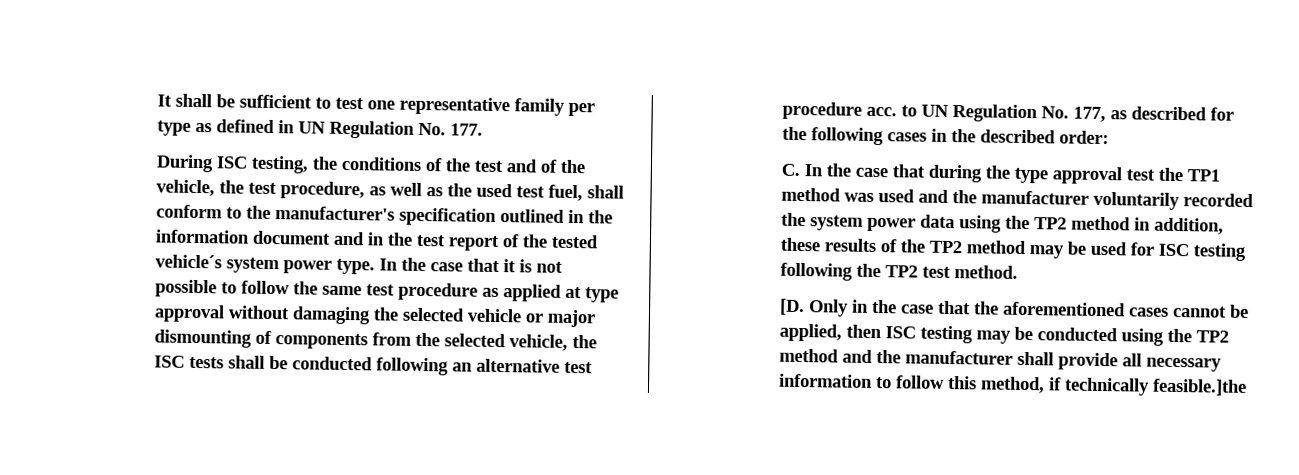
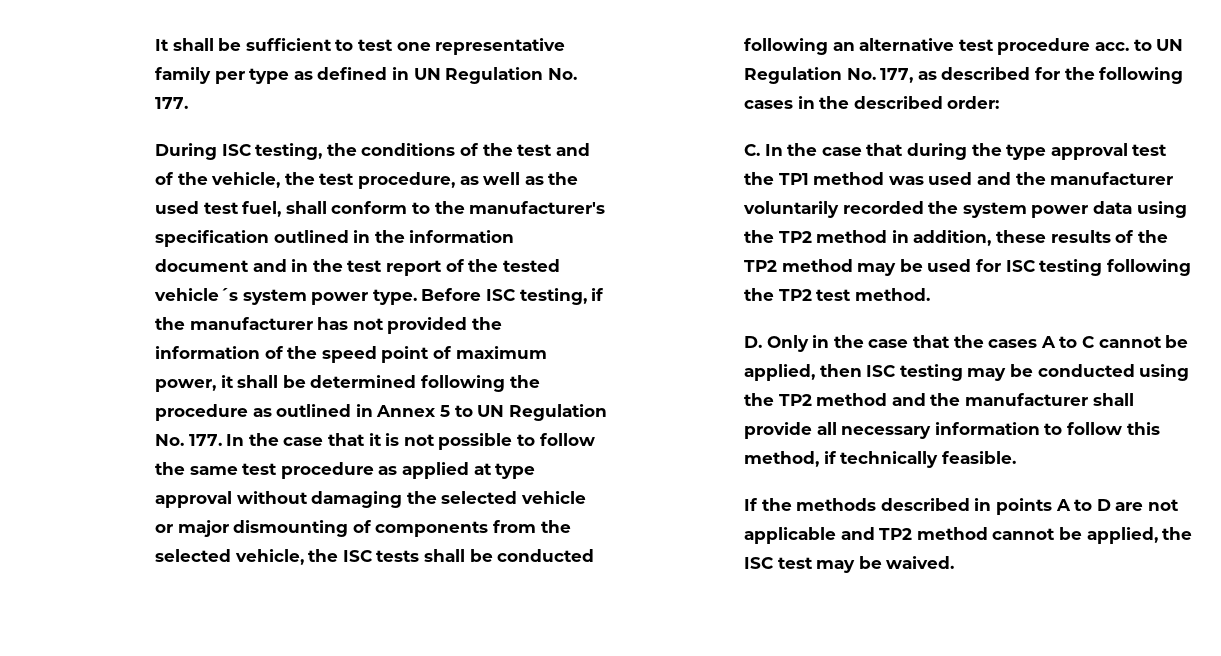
(376, 266) none -> [421,288,605,305] [155,317,502,334] [155,346,547,363] [155,375,540,392] [155,404,607,421] [155,434,222,446] Before ISC testing, if the manufacturer has not provided the information of the speed point of maximum power, it shall be determined following the procedure as outlined in Annex 5 to UN Regulation No. 177.
[779,298,806,316] [D. -> [744,336,763,348] D.
[1003,301,1170,317] aforementioned cases -> [988,336,1095,348] cases A to C
[1152,378,1248,396] feasible.]the -> [941,451,1016,464] [744,498,1179,515] [744,527,1193,544] [744,556,955,573] feasible. // If the methods described in points A to D are not applicable and TP2 method cannot be applied, the ISC test may be waived.

